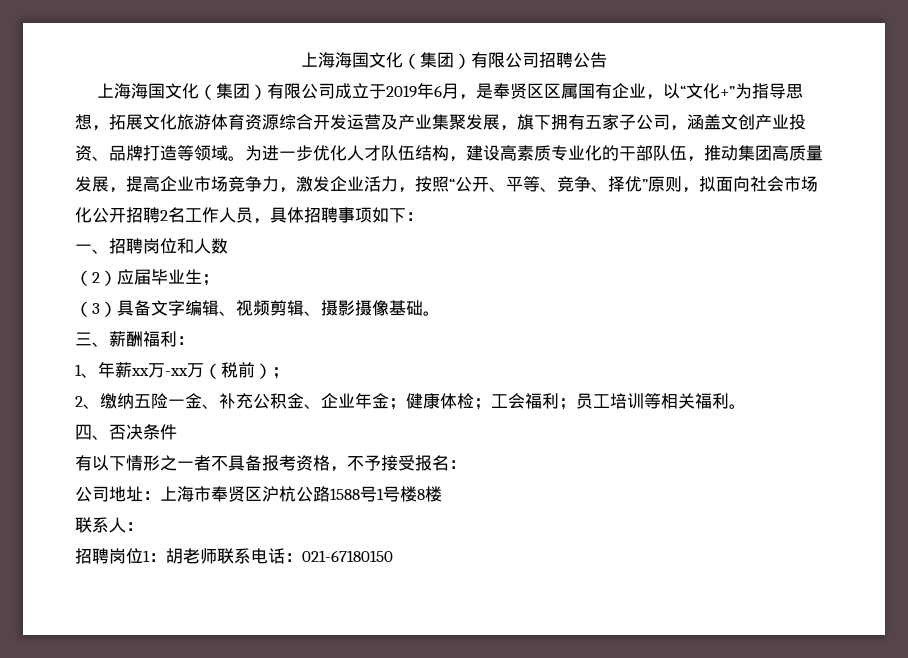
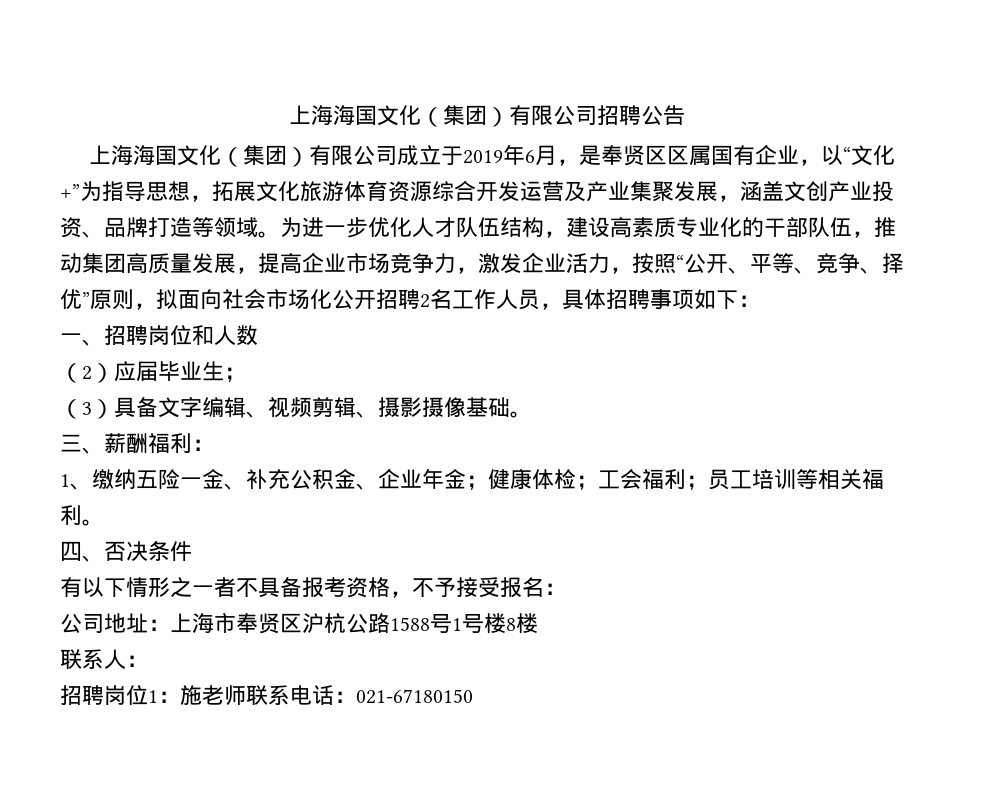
[517,114,687,131] 旗下拥有五家子公司， -> (740, 198) none
[98,361,289,379] [75,396,100,409] 年薪xx万-xx万（税前）； // 2、 -> (92, 486) none
[166,548,183,564] 胡 -> [180,685,202,705] 施

